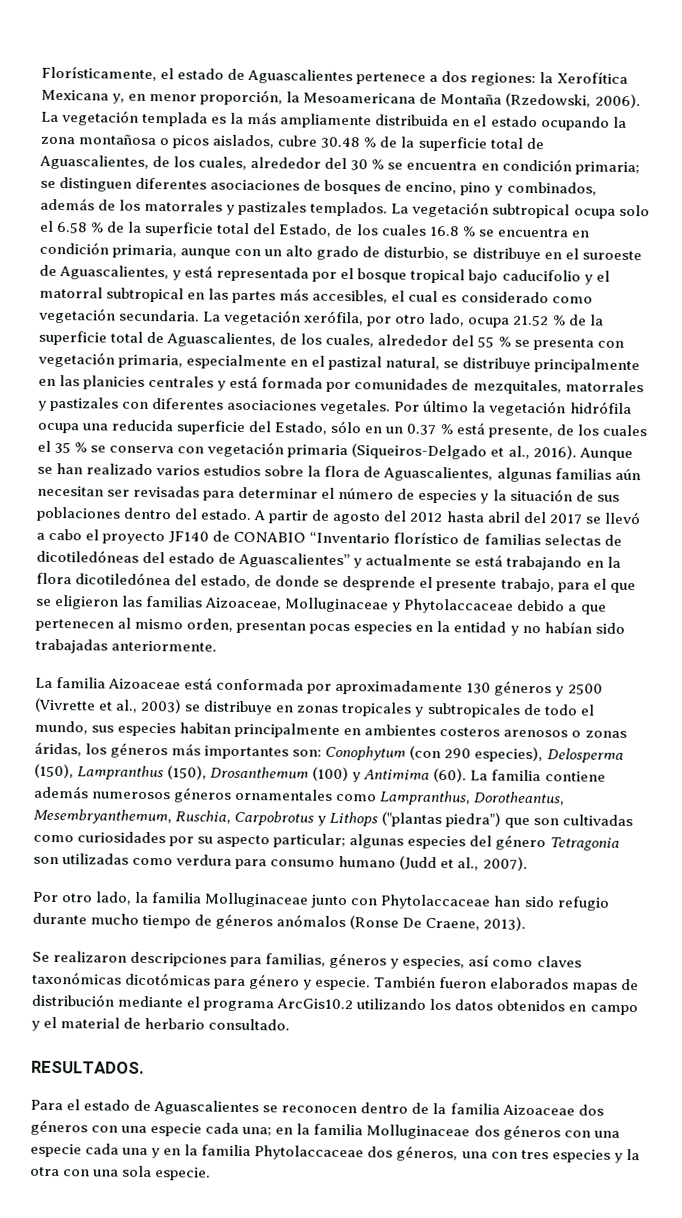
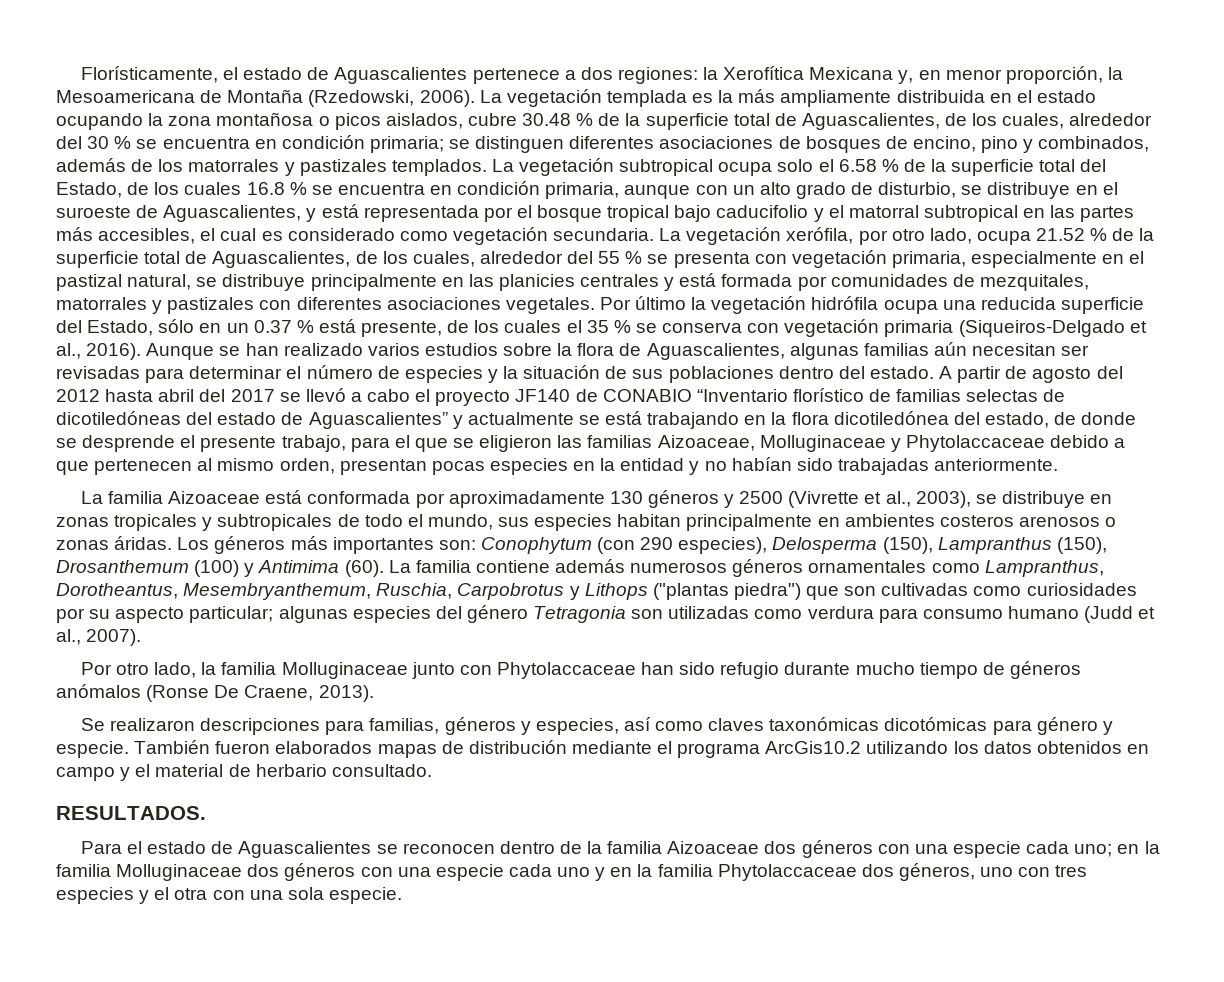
[140,698,183,714] 2003) -> [915,491,971,508] 2003),
[34,741,108,757] áridas, los -> [114,536,210,550] áridas. Los
[242,1126,273,1137] una; -> [1074,844,1113,857] uno;
[122,1147,149,1156] una -> [557,867,591,877] uno
[461,1151,488,1159] una -> [980,867,1014,877] uno
[625,1149,640,1161] la -> [154,887,170,900] el

